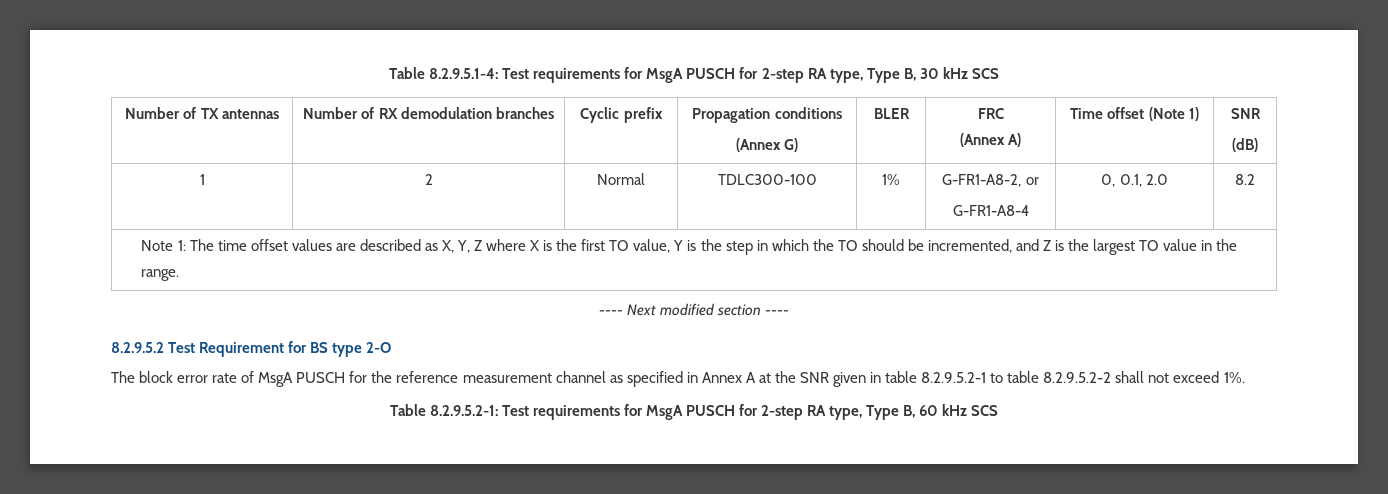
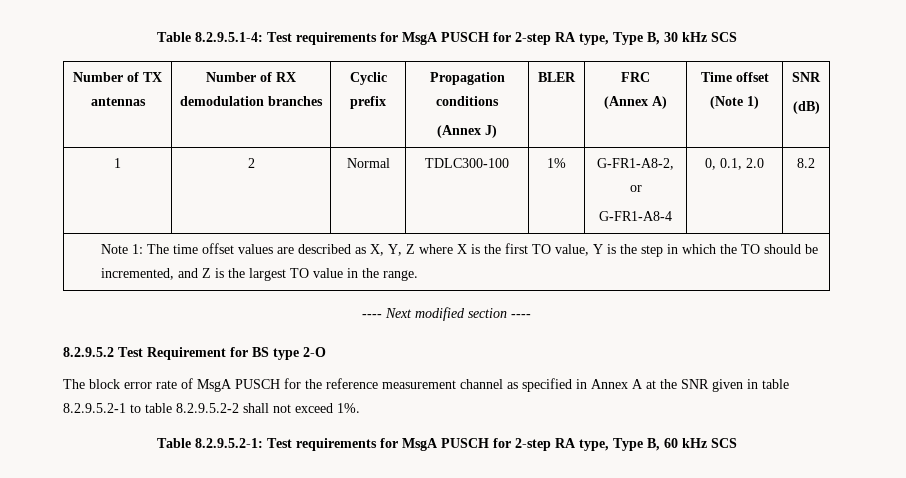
[784,138,799,152] G) -> [485,125,497,138] J)

